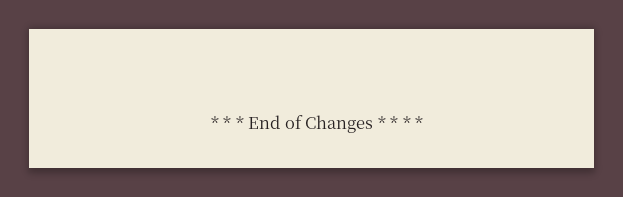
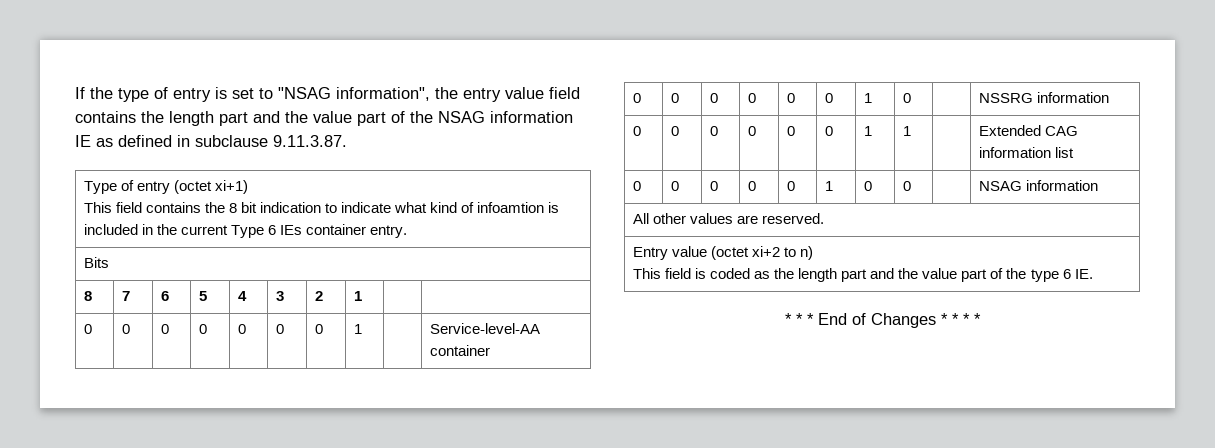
(210, 122) none -> [75,87,580,102] [75,111,573,126] [75,135,347,147] [83,180,249,194] [83,202,560,213] [83,224,408,238] [83,257,109,268] [83,291,92,301] [121,291,130,301] [160,291,169,301] [198,291,207,301] [237,291,247,301] [275,291,284,301] [314,291,323,301] [353,291,362,301] [83,324,92,334] [121,324,130,334] [160,324,169,334] [198,324,207,334] [237,324,246,334] [275,324,284,334] [314,324,323,334] [353,324,362,334] [429,323,540,334] [429,345,490,356] [632,93,641,103] [670,93,679,103] [709,93,718,103] [747,93,756,103] [786,93,795,103] [824,93,833,103] [863,93,872,103] [902,93,911,103] [978,92,1109,103] [632,126,641,136] [670,126,679,136] [709,126,718,136] [747,126,756,136] [786,126,795,136] [824,126,833,136] [863,126,872,136] [902,126,911,136] [978,125,1078,136] [978,147,1074,158] [632,181,641,191] [670,181,679,191] [709,181,718,191] [747,181,756,191] [786,181,795,191] [824,181,833,191] [863,181,872,191] [902,181,911,191] [978,180,1098,191] [632,213,825,224] [632,246,814,260] [632,268,1093,282] If the type of entry is set to "NSAG information", the entry value field contains the length part and the value part of the NSAG information IE as defined in subclause 9.11.3.87. // Type of entry (octet xi+1) // This field contains the 8 bit indication to indicate what kind of infoamtion is included in the current Type 6 IEs container entry. // Bits // 8 | 7 | 6 | 5 | 4 | 3 | 2 | 1 | | // 0 | 0 | 0 | 0 | 0 | 0 | 0 | 1 | | Service-level-AA container // 0 | 0 | 0 | 0 | 0 | 0 | 1 | 0 | | NSSRG information // 0 | 0 | 0 | 0 | 0 | 0 | 1 | 1 | | Extended CAG information list // 0 | 0 | 0 | 0 | 0 | 1 | 0 | 0 | | NSAG information // All other values are reserved. // Entry value (octet xi+2 to n) // This field is coded as the length part and the value part of the type 6 IE. //

